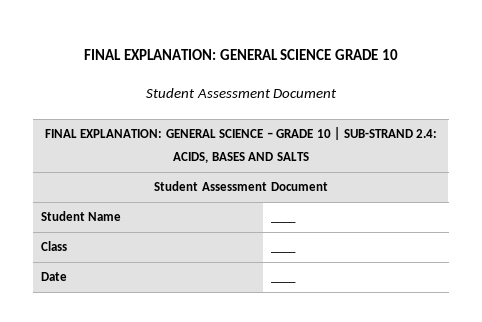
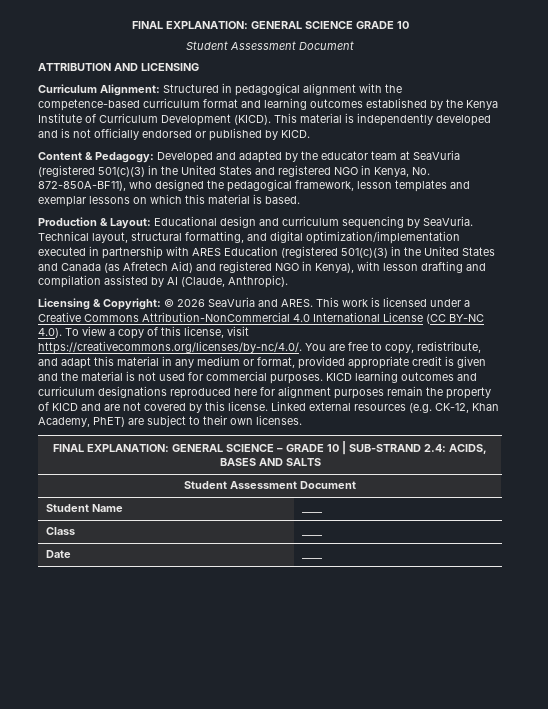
(338, 93) none -> [38,63,199,71] [38,83,402,96] [38,98,498,111] [38,113,491,126] [38,128,310,141] [38,150,460,163] [38,165,430,177] [38,179,470,192] [38,194,300,207] [38,216,473,229] [38,231,460,244] [38,246,495,259] [38,261,486,273] [38,275,288,288] [38,297,470,310] [38,312,484,324] [38,326,249,339] [38,341,481,354] [38,356,486,369] [38,371,477,384] [38,386,491,399] [38,401,499,413] [38,415,302,427] // ATTRIBUTION AND LICENSING // Curriculum Alignment: Structured in pedagogical alignment with the competence-based curriculum format and learning outcomes established by the Kenya Institute of Curriculum Development (KICD). This material is independently developed and is not officially endorsed or published by KICD. // Content & Pedagogy: Developed and adapted by the educator team at SeaVuria (registered 501(c)(3) in the United States and registered NGO in Kenya, No. 872-850A-BF11), who designed the pedagogical framework, lesson templates and exemplar lessons on which this material is based. // Production & Layout: Educational design and curriculum sequencing by SeaVuria. Technical layout, structural formatting, and digital optimization/implementation executed in partnership with ARES Education (registered 501(c)(3) in the United States and Canada (as Afretech Aid) and registered NGO in Kenya), with lesson drafting and compilation assisted by AI (Claude, Anthropic). // Licensing & Copyright: © 2026 SeaVuria and ARES. This work is licensed under a Creative Commons Attribution-NonCommercial 4.0 International License (CC BY-NC 4.0). To view a copy of this license, visit https://creativecommons.org/licenses/by-nc/4.0/. You are free to copy, redistribute, and adapt this material in any medium or format, provided appropriate credit is given and the material is not used for commercial purposes. KICD learning outcomes and curriculum designations reproduced here for alignment purposes remain the property of KICD and are not covered by this license. Linked external resources (e.g. CK-12, Khan Academy, PhET) are subject to their own licenses.

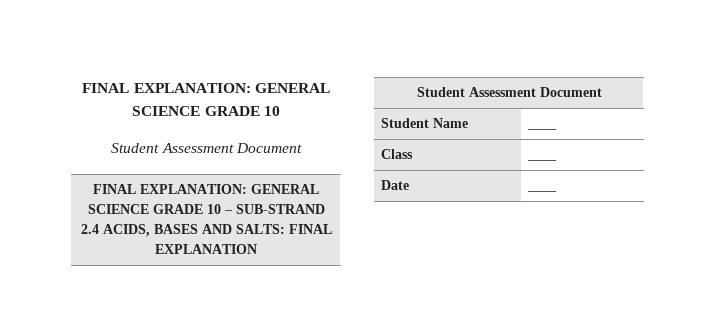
[38,63,199,71] [38,83,402,96] [38,98,498,111] [38,113,491,126] [38,128,310,141] [38,150,460,163] [38,165,430,177] [38,179,470,192] [38,194,300,207] [38,216,473,229] [38,231,460,244] [38,246,495,259] [38,261,486,273] [38,275,288,288] [38,297,470,310] [38,312,484,324] [38,326,249,339] [38,341,481,354] [38,356,486,369] [38,371,477,384] [38,386,491,399] [38,401,499,413] [38,415,302,427] [52,441,487,455] [219,458,321,466] // ATTRIBUTION AND LICENSING // Curriculum Alignment: Structured in pedagogical alignment with the competence-based curriculum format and learning outcomes established by the Kenya Institute of Curriculum Development (KICD). This material is independently developed and is not officially endorsed or published by KICD. // Content & Pedagogy: Developed and adapted by the educator team at SeaVuria (registered 501(c)(3) in the United States and registered NGO in Kenya, No. 872-850A-BF11), who designed the pedagogical framework, lesson templates and exemplar lessons on which this material is based. // Production & Layout: Educational design and curriculum sequencing by SeaVuria. Technical layout, structural formatting, and digital optimization/implementation executed in partnership with ARES Education (registered 501(c)(3) in the United States and Canada (as Afretech Aid) and registered NGO in Kenya), with lesson drafting and compilation assisted by AI (Claude, Anthropic). // Licensing & Copyright: © 2026 SeaVuria and ARES. This work is licensed under a Creative Commons Attribution-NonCommercial 4.0 International License (CC BY-NC 4.0). To view a copy of this license, visit https://creativecommons.org/licenses/by-nc/4.0/. You are free to copy, redistribute, and adapt this material in any medium or format, provided appropriate credit is given and the material is not used for commercial purposes. KICD learning outcomes and curriculum designations reproduced here for alignment purposes remain the property of KICD and are not covered by this license. Linked external resources (e.g. CK-12, Khan Academy, PhET) are subject to their own licenses. // FINAL EXPLANATION: GENERAL SCIENCE – GRADE 10 | SUB-STRAND 2.4: ACIDS, BASES AND SALTS -> [93,184,319,194] [87,204,325,214] [80,224,332,237] [155,244,257,254] // FINAL EXPLANATION: GENERAL SCIENCE GRADE 10 – SUB-STRAND 2.4 ACIDS, BASES AND SALTS: FINAL EXPLANATION

